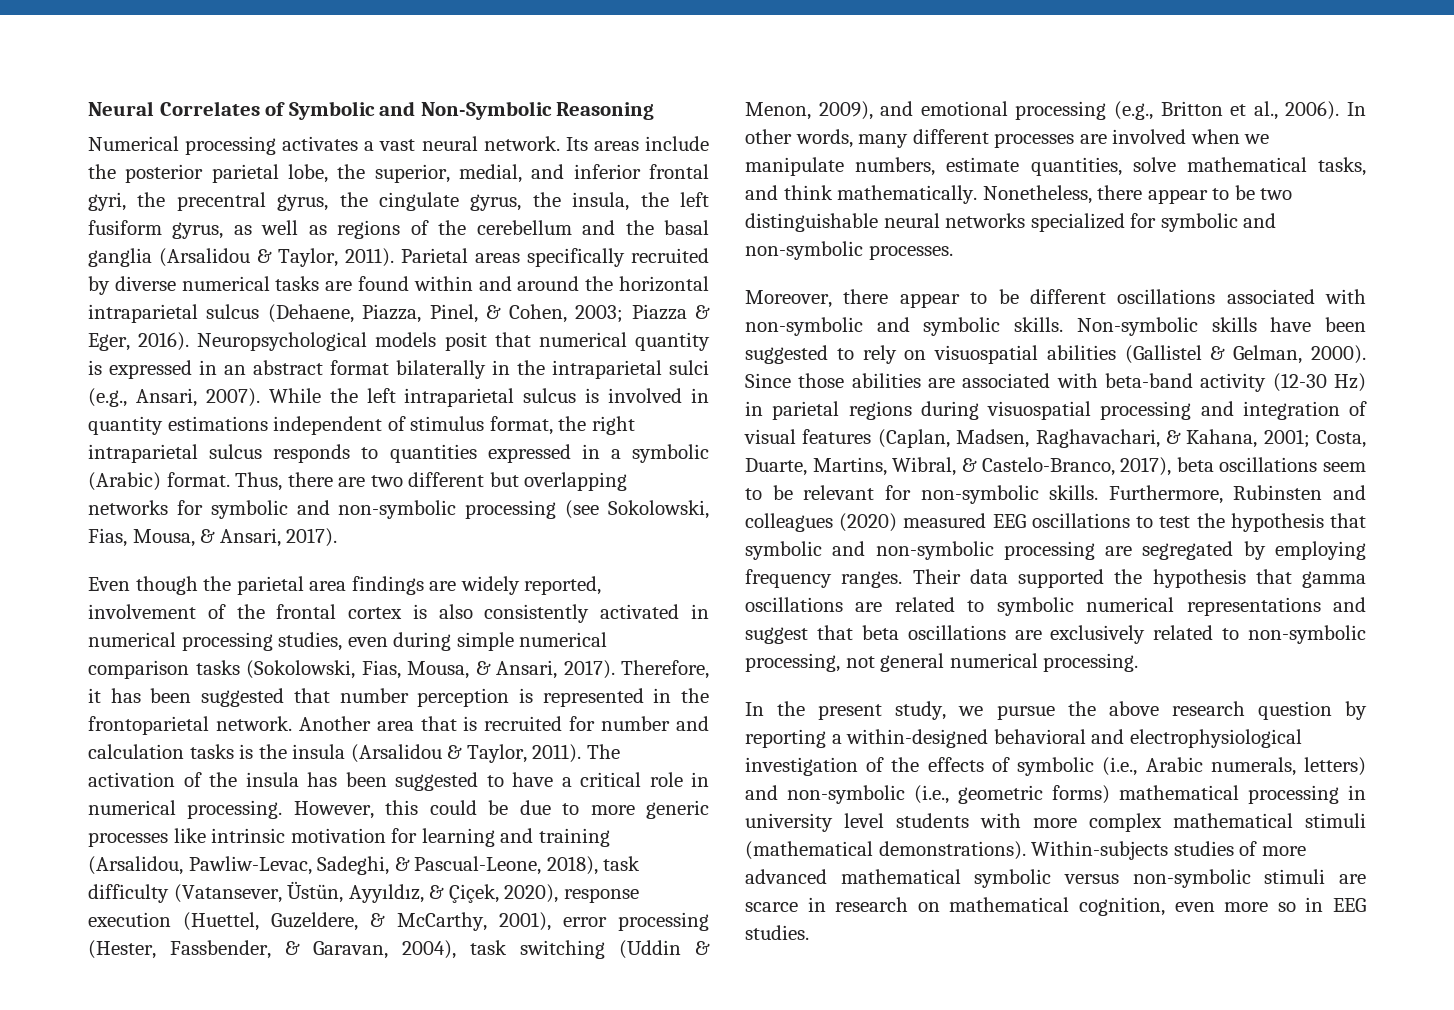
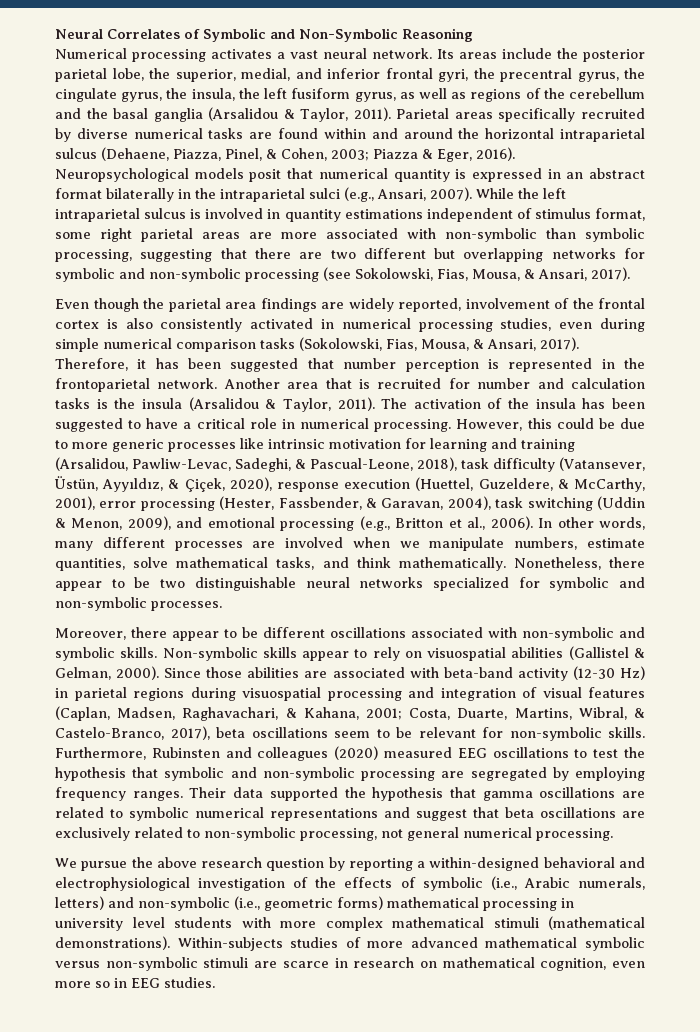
[558,416,635,435] [88,444,709,463] [88,472,283,491] the right intraparietal sulcus responds to quantities expressed in a symbolic (Arabic) format. Thus, -> [55,228,645,242] [55,248,247,262] some right parietal areas are more associated with non-symbolic than symbolic processing, suggesting that
[1270,317,1366,332] [745,345,828,364] have been suggested -> [302,651,350,661] appear
[745,701,984,720] In the present study, we -> [55,858,77,868] We

